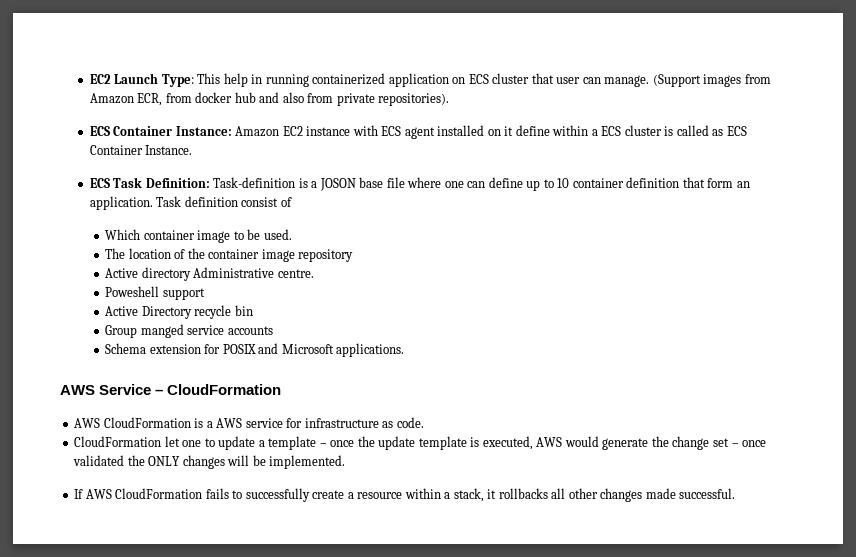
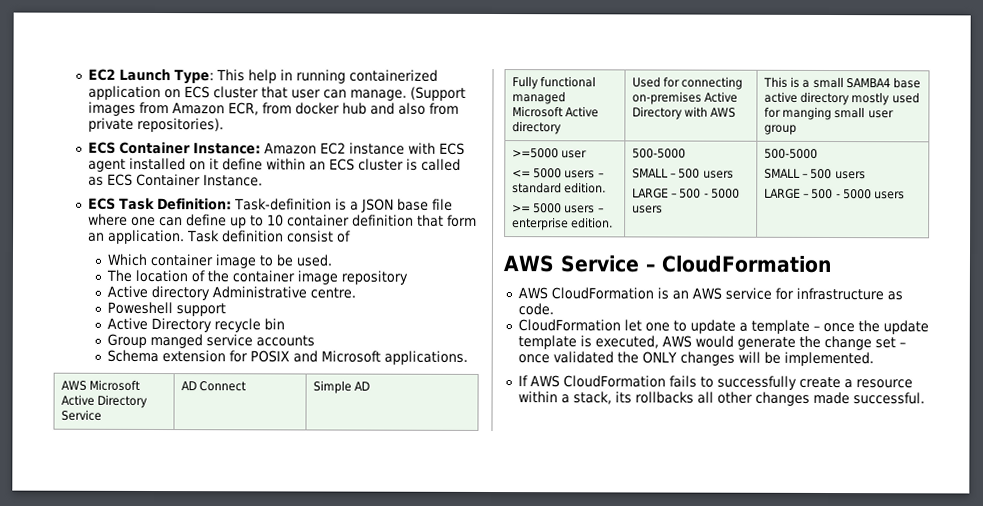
[591,129,598,136] a -> [309,161,327,171] an
[319,178,356,191] JOSON -> [361,198,395,213] JSON
(405, 350) none -> [60,379,141,391] [60,394,149,408] [60,409,102,421] [180,381,247,392] [312,380,371,394] [511,76,597,90] [511,91,566,105] [511,106,600,118] [511,121,562,135] [631,76,744,90] [631,91,739,105] [631,106,737,120] [762,76,922,89] [763,91,920,106] [763,106,894,121] [763,124,797,135] [511,148,588,159] [511,168,604,179] [511,182,607,194] [511,203,604,214] [511,217,614,231] [631,148,686,159] [631,168,734,179] [631,188,740,199] [631,205,663,214] [763,148,818,159] [763,168,866,180] [763,188,906,200] // AWS Microsoft Active Directory Service | AD Connect | Simple AD // Fully functional managed Microsoft Active directory | Used for connecting on-premises Active Directory with AWS | This is a small SAMBA4 base active directory mostly used for manging small user group // >=5000 user // <= 5000 users – standard edition. // >= 5000 users – enterprise edition. | 500-5000 // SMALL – 500 users // LARGE – 500 - 5000 users | 500-5000 // SMALL – 500 users // LARGE – 500 - 5000 users
[206,421,213,428] a -> [671,290,689,300] an
[487,489,497,499] it -> [614,391,632,404] its

